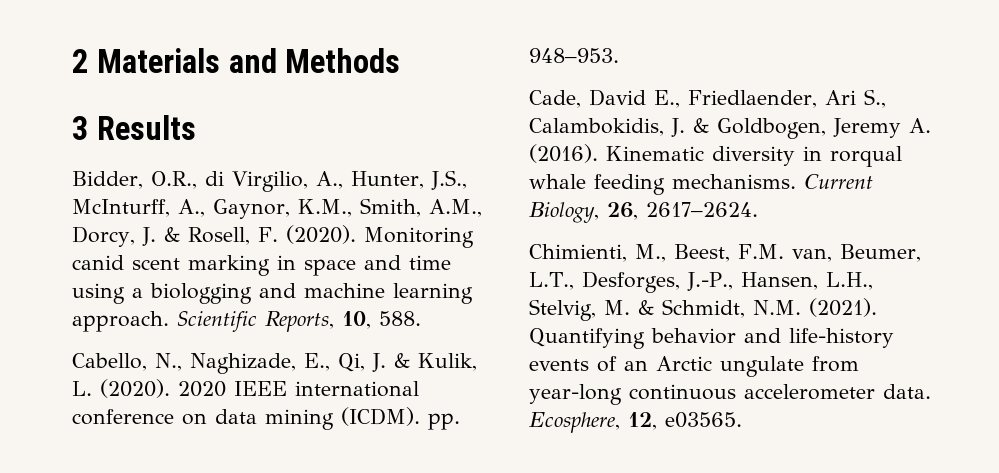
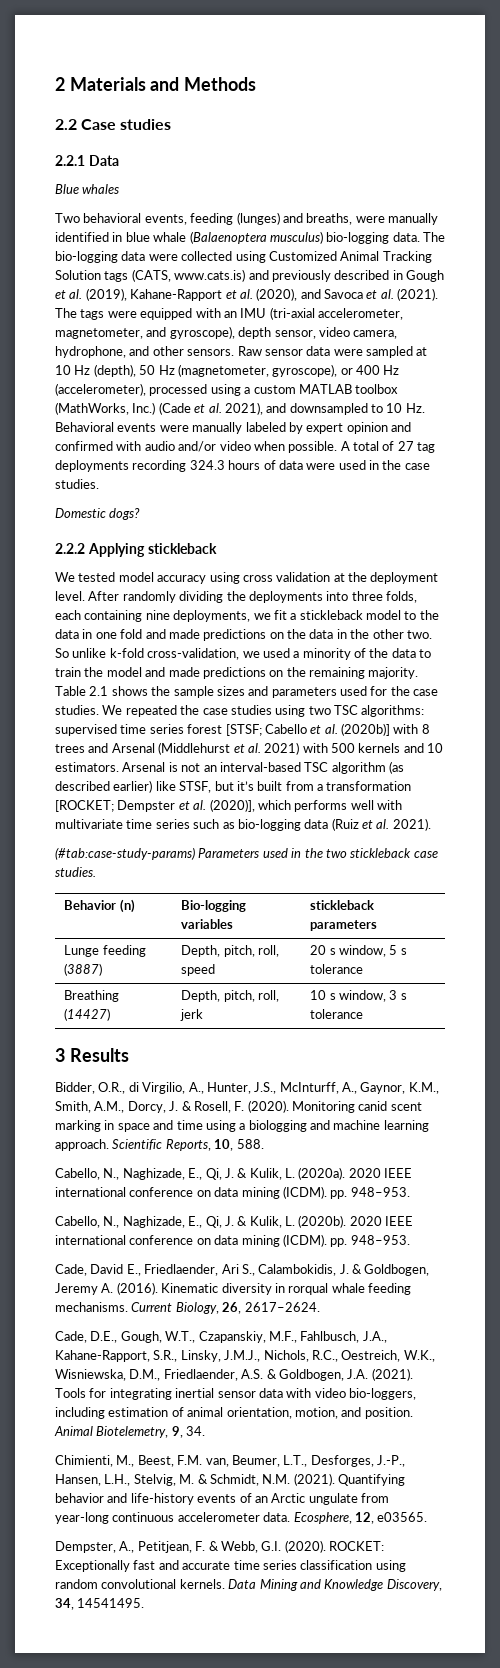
(401, 60) none -> [55,119,172,130] [55,155,119,166] [55,184,120,194] [55,212,438,225] [55,231,445,244] [55,251,432,263] [55,269,444,282] [55,288,439,301] [55,307,403,320] [55,326,398,339] [55,346,428,358] [55,364,400,377] [55,383,399,396] [55,402,425,415] [55,422,411,434] [55,441,436,453] [55,460,430,472] [55,479,99,489] [55,508,141,520] [55,543,217,557] [55,572,439,584] [55,591,417,603] [55,610,439,622] [55,629,432,641] [55,648,432,660] [55,667,419,679] [55,686,439,698] [55,705,425,717] [55,723,430,736] [55,742,444,755] [55,761,404,774] [55,780,412,793] [55,799,402,812] [55,818,431,831] [55,847,438,860] [55,867,96,877] [64,899,135,913] [181,900,247,912] [181,919,234,929] [310,900,375,910] [310,920,378,931] [64,945,146,957] [64,963,103,976] [181,945,280,957] [181,964,216,976] [310,945,407,957] [310,964,364,974] [64,990,120,1002] [64,1008,111,1021] [181,990,280,1002] [180,1009,204,1021] [310,990,407,1002] [310,1009,364,1019] // 2.2 Case studies // 2.2.1 Data // Blue whales // Two behavioral events, feeding (lunges) and breaths, were manually identified in blue whale (Balaenoptera musculus) bio-logging data. The bio-logging data were collected using Customized Animal Tracking Solution tags (CATS, www.cats.is) and previously described in Gough et al. (2019), Kahane-Rapport et al. (2020), and Savoca et al. (2021). The tags were equipped with an IMU (tri-axial accelerometer, magnetometer, and gyroscope), depth sensor, video camera, hydrophone, and other sensors. Raw sensor data were sampled at 10 Hz (depth), 50 Hz (magnetometer, gyroscope), or 400 Hz (accelerometer), processed using a custom MATLAB toolbox (MathWorks, Inc.) (Cade et al. 2021), and downsampled to 10 Hz. Behavioral events were manually labeled by expert opinion and confirmed with audio and/or video when possible. A total of 27 tag deployments recording 324.3 hours of data were used in the case studies. // Domestic dogs? // 2.2.2 Applying stickleback // We tested model accuracy using cross validation at the deployment level. After randomly dividing the deployments into three folds, each containing nine deployments, we fit a stickleback model to the data in one fold and made predictions on the data in the other two. So unlike k-fold cross-validation, we used a minority of the data to train the model and made predictions on the remaining majority. Table 2.1 shows the sample sizes and parameters used for the case studies. We repeated the case studies using two TSC algorithms: supervised time series forest [STSF; Cabello et al. (2020b)] with 8 trees and Arsenal (Middlehurst et al. 2021) with 500 kernels and 10 estimators. Arsenal is not an interval-based TSC algorithm (as described earlier) like STSF, but it’s built from a transformation [ROCKET; Dempster et al. (2020)], which performs well with multivariate time series such as bio-logging data (Ruiz et al. 2021). // (#tab:case-study-params) Parameters used in the two stickleback case studies. // Behavior (n) | Bio-logging variables | stickleback parameters // Lunge feeding (3887) | Depth, pitch, roll, speed | 20 s window, 5 s tolerance // Breathing (14427) | Depth, pitch, roll, jerk | 10 s window, 3 s tolerance
[100,379,170,398] (2020). -> [298,1167,413,1180] [55,1186,410,1199] [55,1215,347,1228] (2020a). 2020 IEEE international conference on data mining (ICDM). pp. 948–953. // Cabello, N., Naghizade, E., Qi, J. & Kulik, L. (2020b).
(758, 209) none -> [55,1331,387,1343] [55,1350,435,1362] [55,1368,413,1381] [55,1388,416,1400] [55,1407,413,1419] [54,1426,206,1438] // Cade, D.E., Gough, W.T., Czapanskiy, M.F., Fahlbusch, J.A., Kahane-Rapport, S.R., Linsky, J.M.J., Nichols, R.C., Oestreich, W.K., Wisniewska, D.M., Friedlaender, A.S. & Goldbogen, J.A. (2021). Tools for integrating inertial sensor data with video bio-loggers, including estimation of animal orientation, motion, and position. Animal Biotelemetry, 9, 34.
(742, 420) none -> [55,1540,384,1553] [55,1560,406,1572] [55,1579,442,1591] [55,1598,145,1610] // Dempster, A., Petitjean, F. & Webb, G.I. (2020). ROCKET: Exceptionally fast and accurate time series classification using random convolutional kernels. Data Mining and Knowledge Discovery, 34, 14541495.

